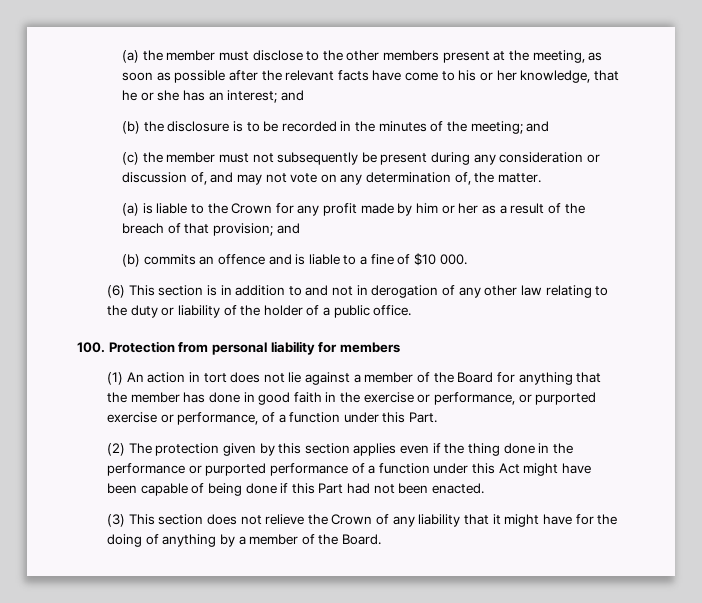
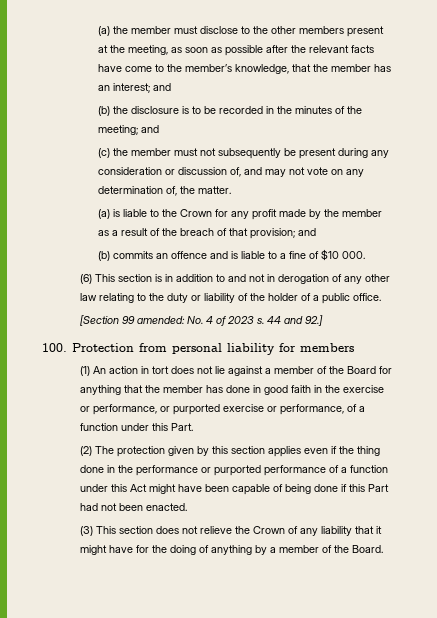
[458,70,619,83] [121,90,180,101] his or her knowledge, that he or she -> [167,64,372,74] the member’s knowledge, that the member
[416,203,479,214] him or her -> [324,209,383,217] the member
(412, 310) none -> [79,315,323,326] // [Section 99 amended: No. 4 of 2023 s. 44 and 92.]

